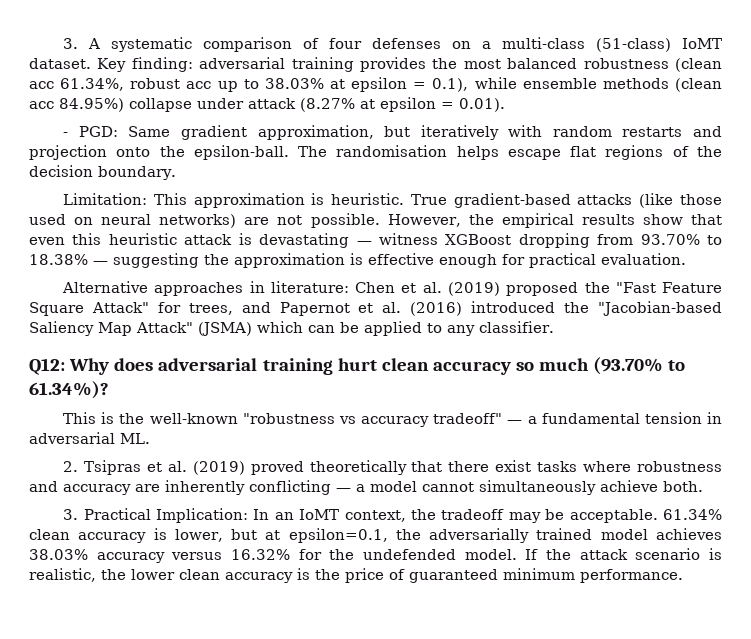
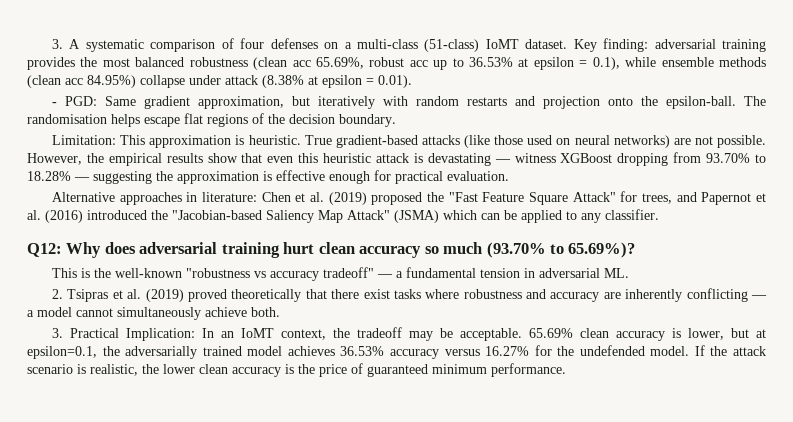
[60,78,125,91] 61.34%, -> [315,57,364,69] 65.69%,
[264,78,324,89] 38.03% -> [469,57,514,67] 36.53%
[300,98,355,112] (8.27% -> [262,75,304,88] (8.38%
[29,254,88,265] 18.38% -> [27,171,71,181] 18.28%
[29,381,109,399] 61.34%)? -> [568,242,636,258] 65.69%)?
[662,509,722,520] 61.34% -> [528,328,573,338] 65.69%
[29,549,88,560] 38.03% -> [340,346,385,356] 36.53%
[231,549,290,560] 16.32% -> [485,346,530,356] 16.27%

